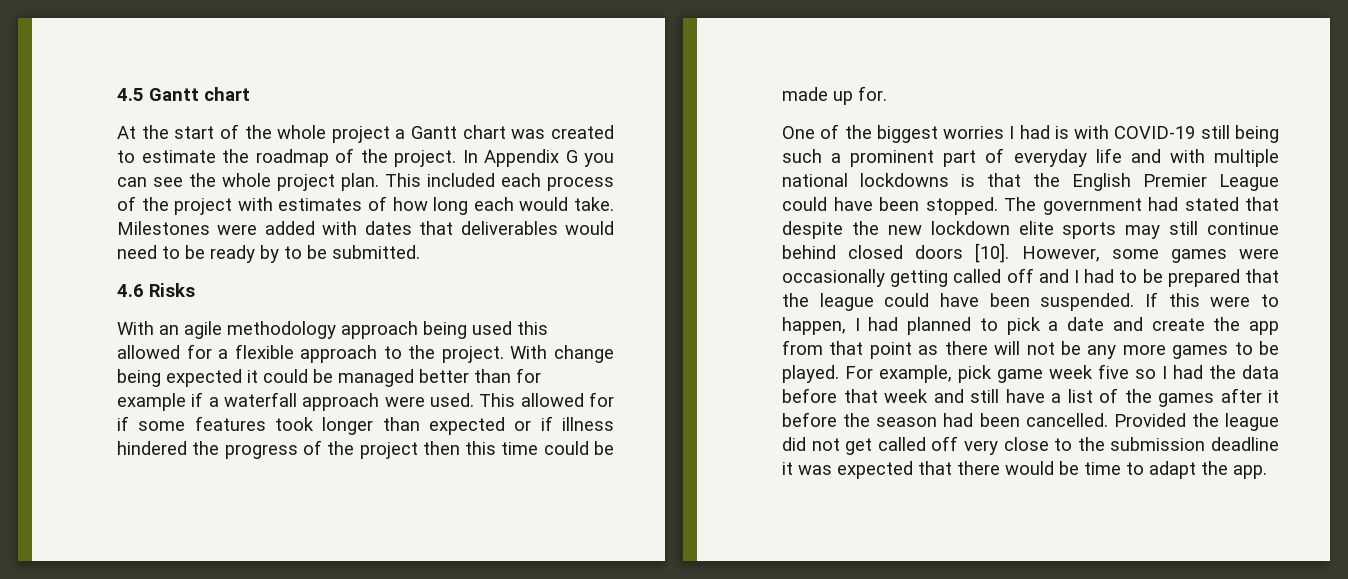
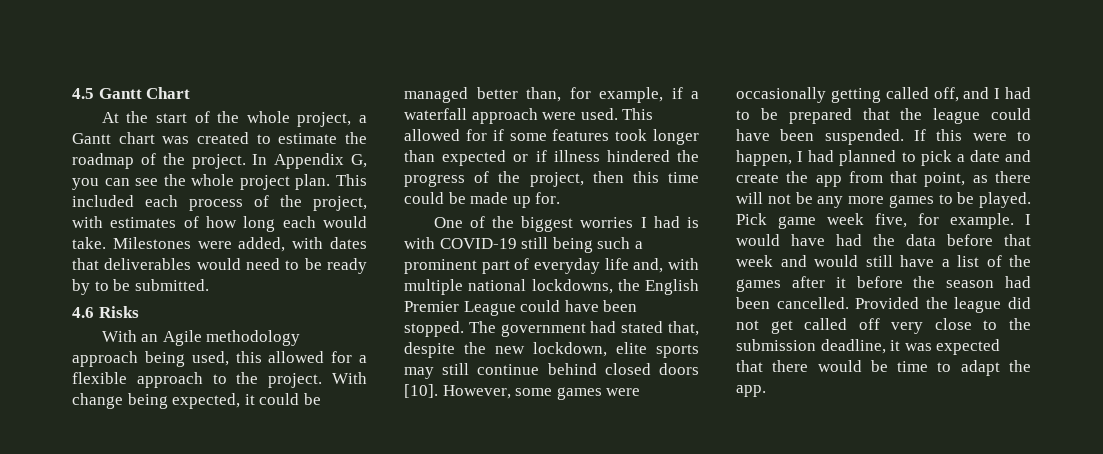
[204,87,250,101] chart -> [146,87,191,99] Chart
[331,126,390,143] project -> [297,112,352,127] project,
[565,150,578,163] G -> [351,154,367,168] G,
[174,198,233,215] project -> [313,196,367,211] project,
[264,221,315,235] added -> [238,237,286,252] added,
[184,321,222,339] agile -> [162,330,202,346] Agile
[472,321,512,335] used -> [191,351,229,366] used,
[166,369,242,387] expected -> [172,393,241,409] expected,
[474,368,541,383] [117,393,186,411] than for example -> [526,87,663,103] than, for example,
[359,442,418,459] project -> [529,172,584,187] project,
[1130,149,1161,163] and -> [633,258,664,273] and,
[860,173,1021,187] lockdowns is that -> [531,279,613,294] lockdowns,
[1245,197,1279,211] that -> [668,321,699,336] that,
[930,221,1010,235] lockdown -> [533,342,607,357] lockdown,
[1006,268,1034,283] off -> [933,87,959,102] off,
[869,342,912,359] point -> [924,172,966,187] point,
[845,364,1167,383] For example, pick game week five so I -> [736,213,1031,229] [736,234,825,246] Pick game week five, for example. I would have
(964, 396) none -> [814,255,858,267] would
[1211,437,1279,451] deadline -> [820,339,886,354] deadline,

